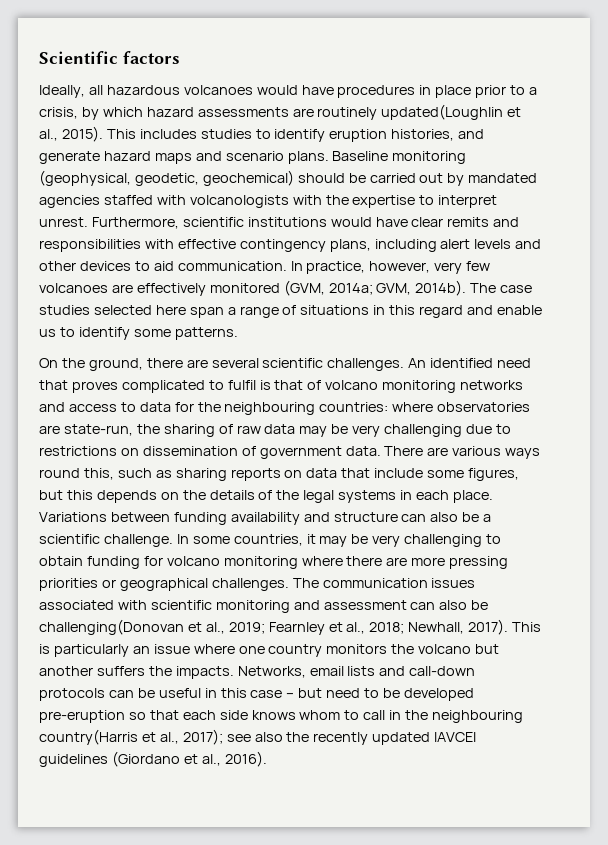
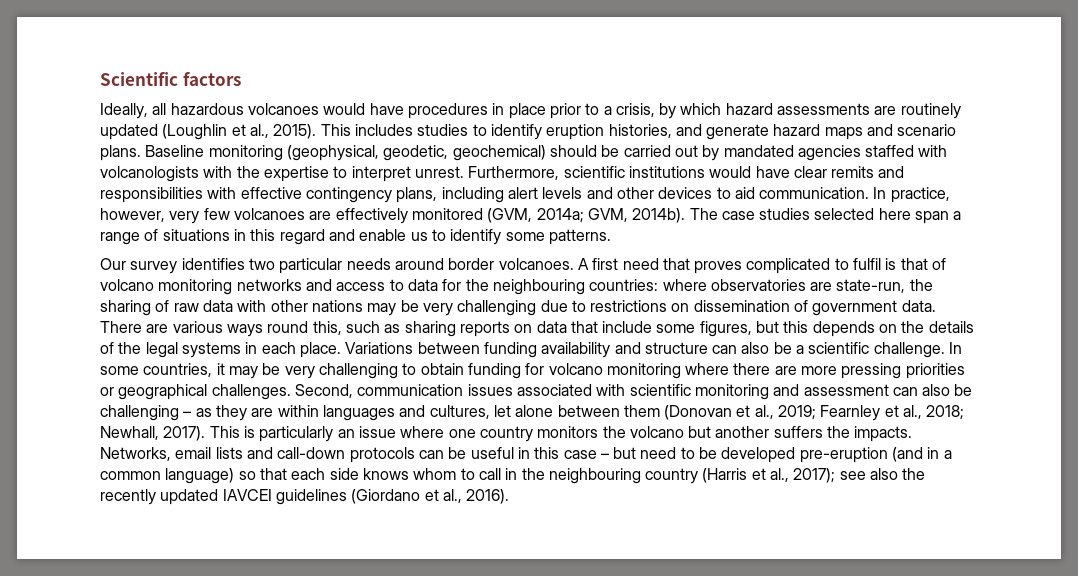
[381,104,504,120] updated(Loughlin -> [100,124,228,140] updated (Loughlin
[39,358,494,371] On the ground, there are several scientific challenges. An identified -> [100,258,619,274] Our survey identifies two particular needs around border volcanoes. A first
(296, 429) none -> [237,300,363,312] with other nations
[292,578,319,588] The -> [294,384,353,398] Second,
[39,619,184,635] challenging(Donovan -> [100,405,733,421] challenging – as they are within languages and cultures, let alone between them (Donovan
(125, 716) none -> [892,447,952,462] [100,468,235,484] (and in a common language)
[39,729,138,745] country(Harris -> [645,468,748,484] country (Harris

